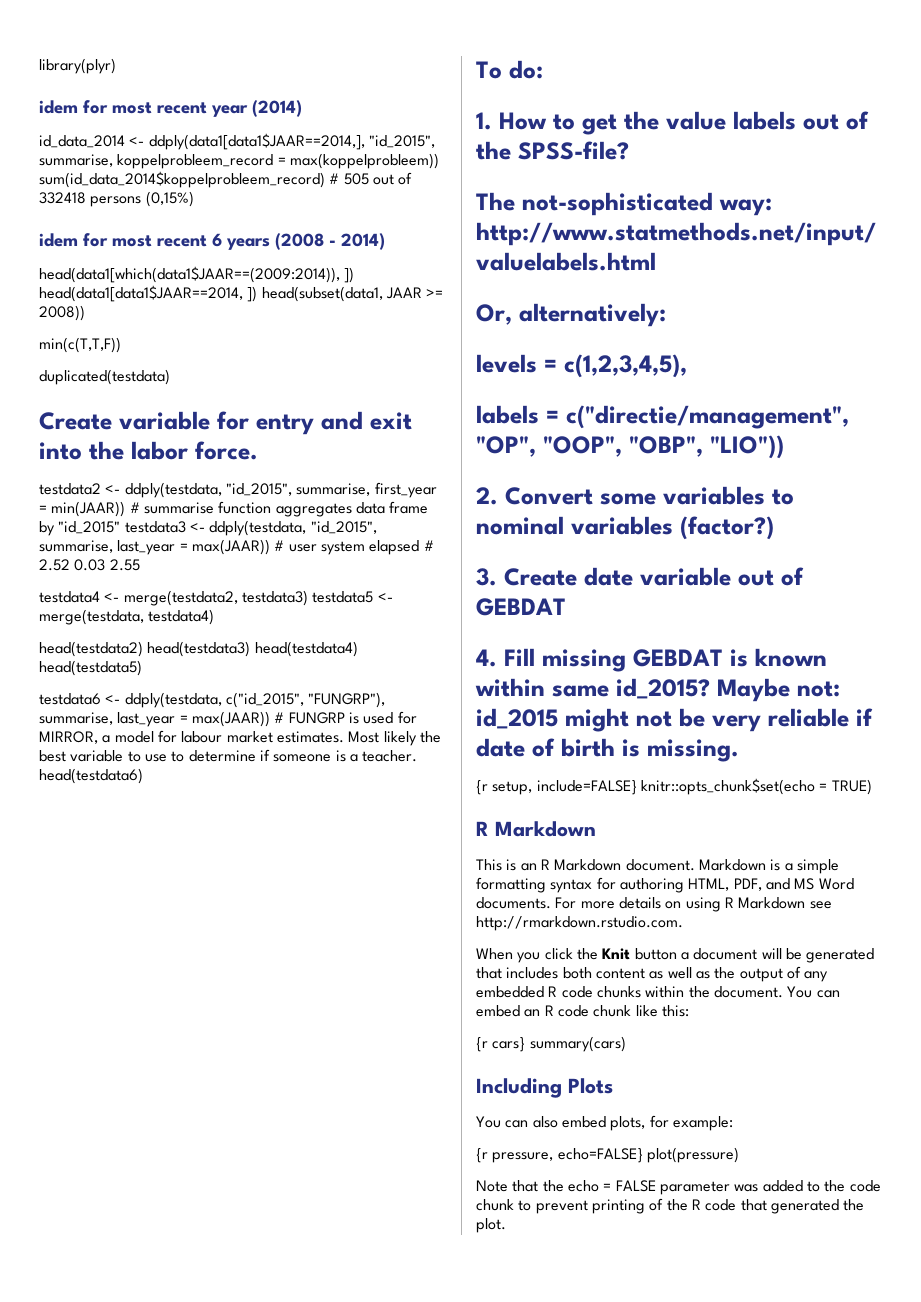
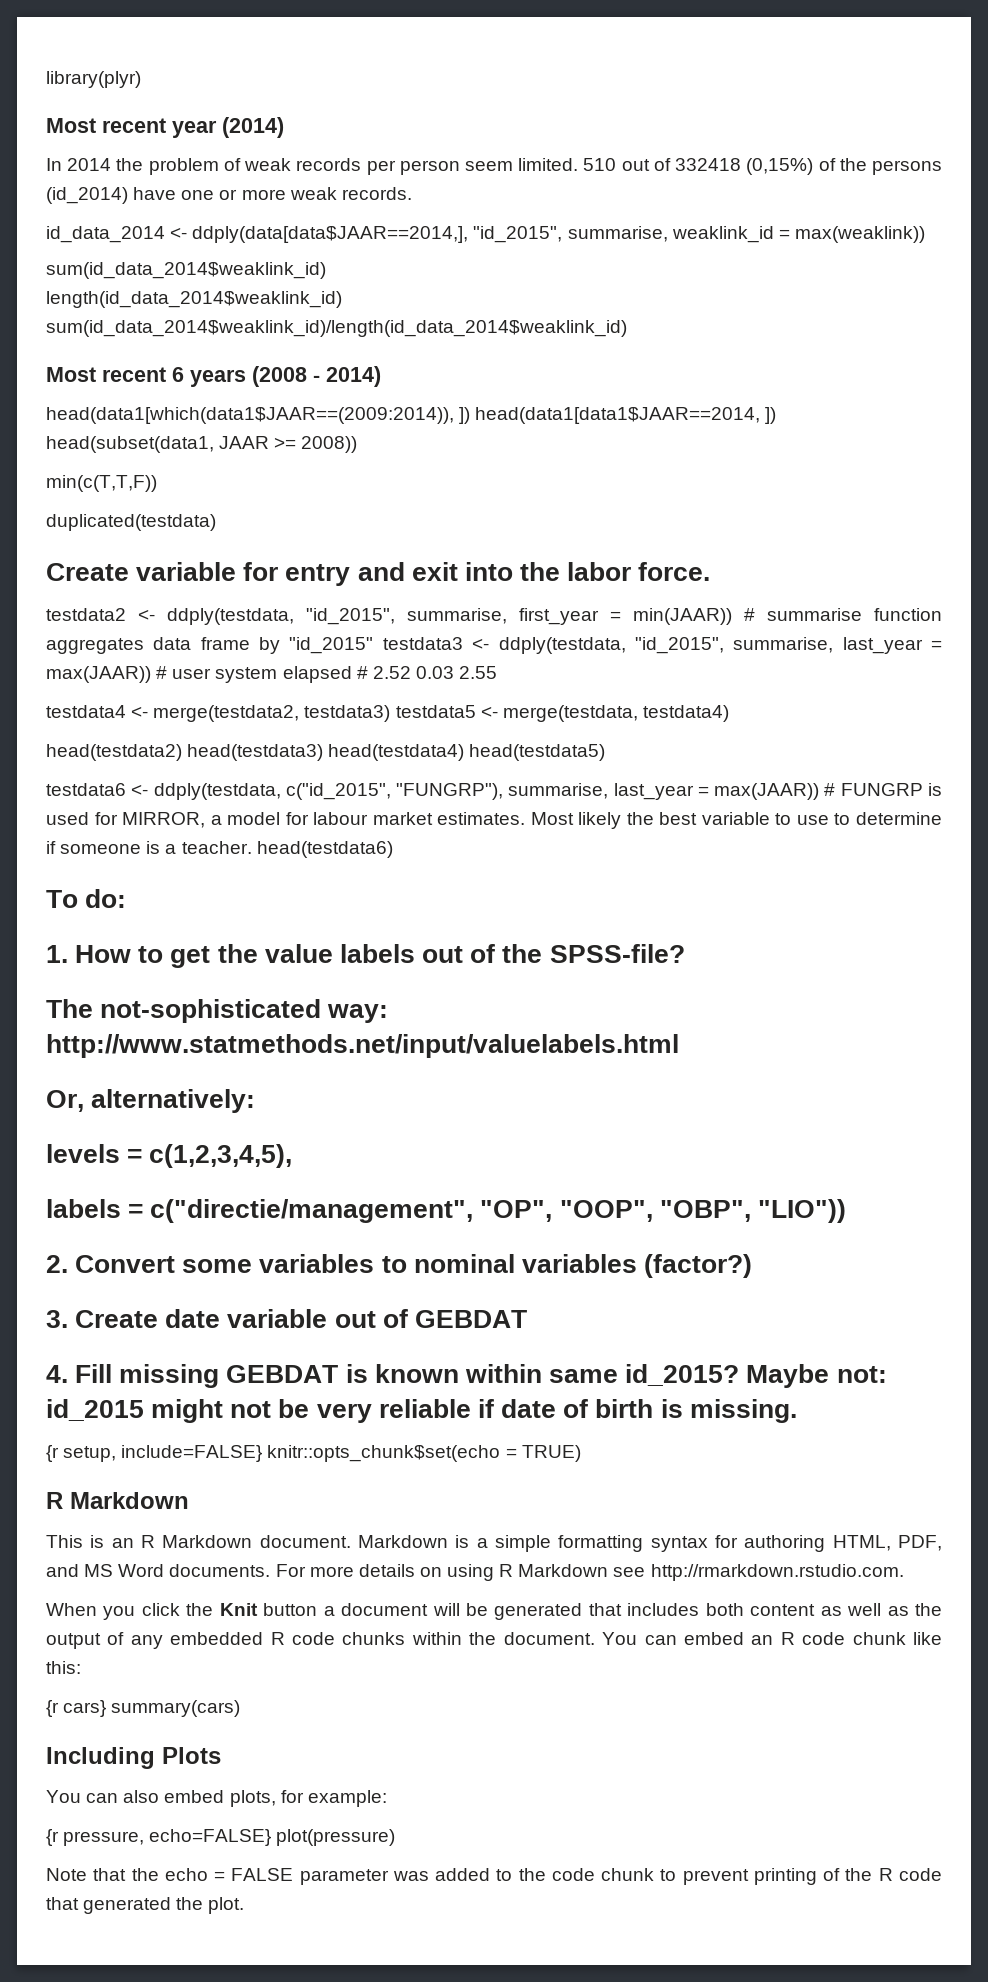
[39,100,152,114] idem for most -> [46,118,96,133] Most
[39,133,435,150] [39,153,439,169] [39,171,413,188] [39,191,194,207] [39,233,152,247] id_data_2014 <- ddply(data1[data1$JAAR==2014,], "id_2015", summarise, koppelprobleem_record = max(koppelprobleem)) sum(id_data_2014$koppelprobleem_record) # 505 out of 332418 persons (0,15%) // idem for most -> [46,158,942,175] [46,187,412,204] [46,226,925,243] [46,262,326,279] [46,291,342,308] [46,320,627,337] [46,367,96,382] In 2014 the problem of weak records per person seem limited. 510 out of 332418 (0,15%) of the persons (id_2014) have one or more weak records. // id_data_2014 <- ddply(data[data$JAAR==2014,], "id_2015", summarise, weaklink_id = max(weaklink)) // sum(id_data_2014$weaklink_id) // length(id_data_2014$weaklink_id) // sum(id_data_2014$weaklink_id)/length(id_data_2014$weaklink_id) // Most

